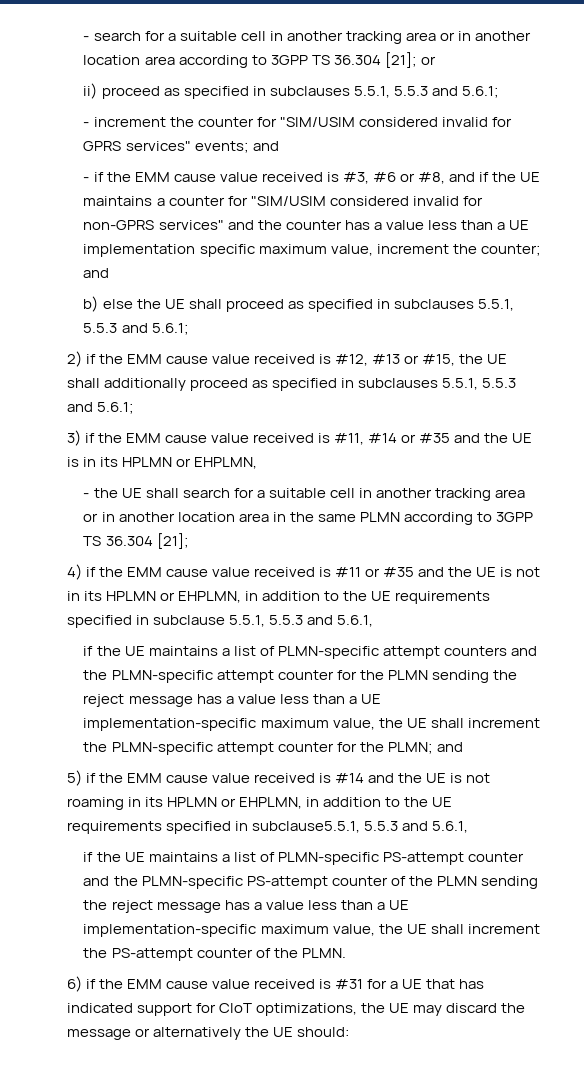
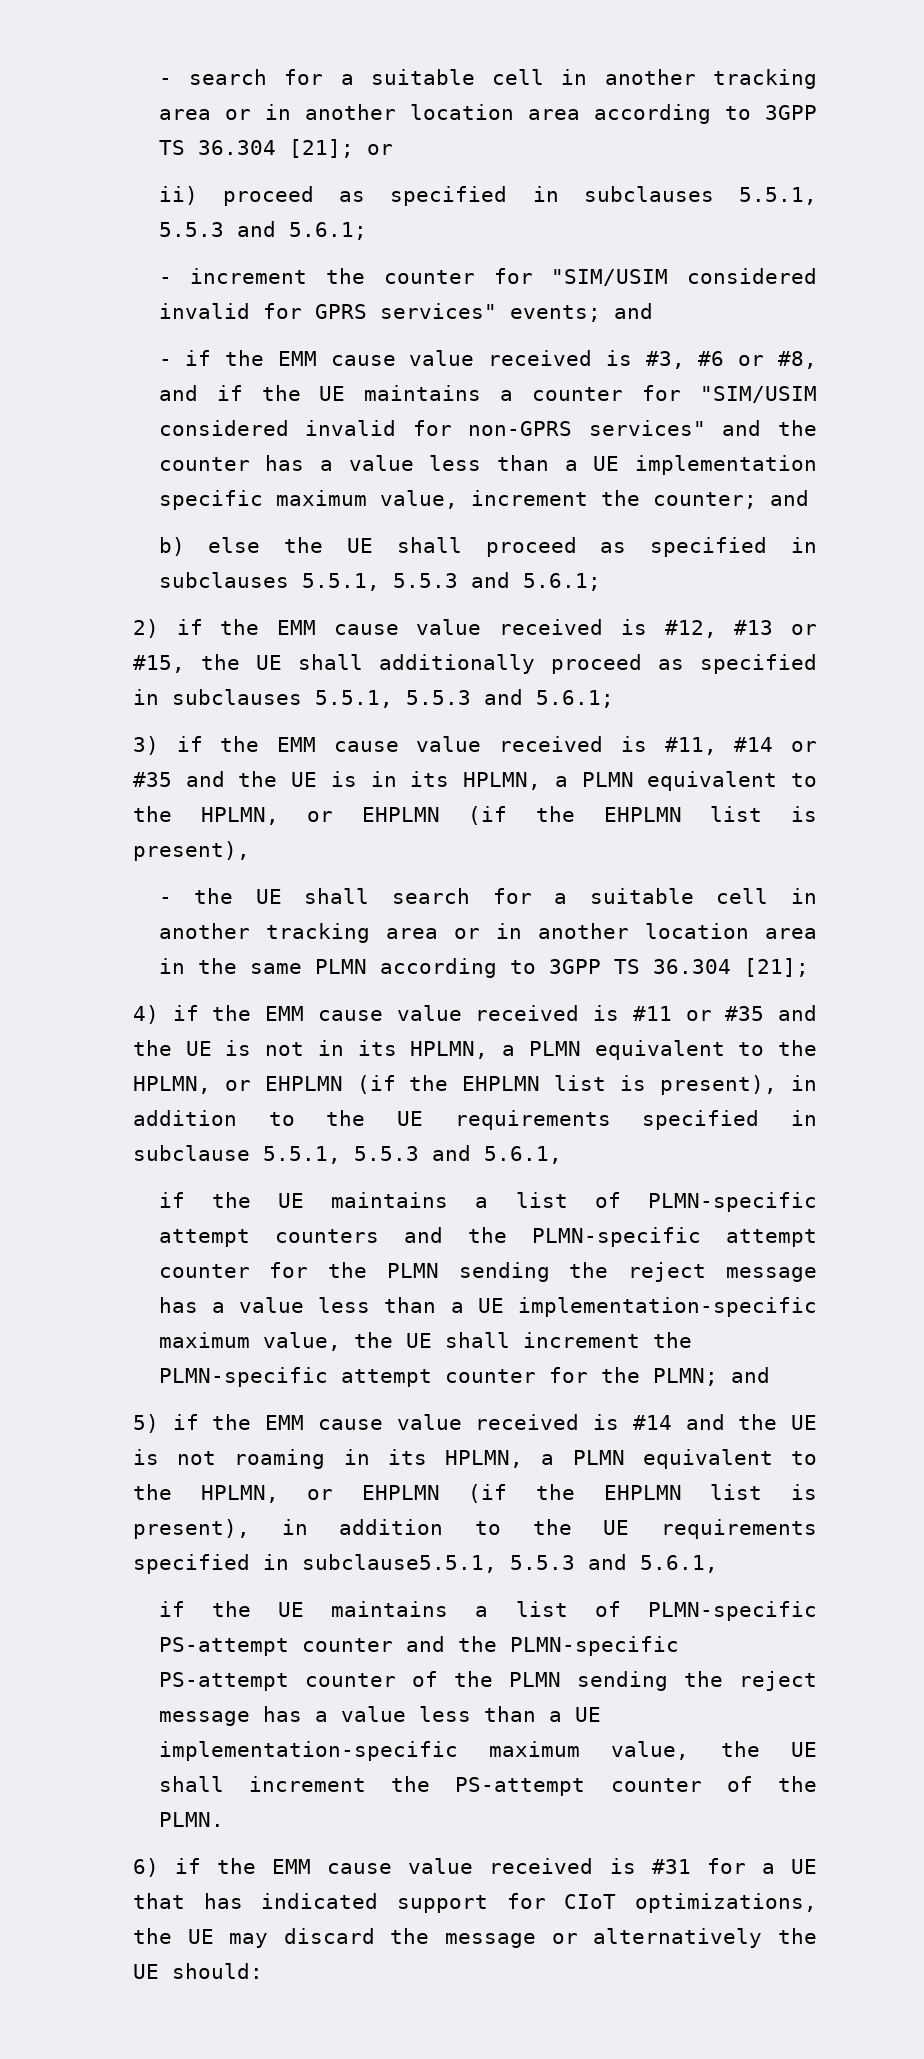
[121,457,257,469] HPLMN or EHPLMN, -> [463,771,817,791] [132,806,818,825] [132,841,250,861] HPLMN, a PLMN equivalent to the HPLMN, or EHPLMN (if the EHPLMN list is present),
[105,591,241,603] HPLMN or EHPLMN, -> [410,1040,817,1060] [132,1075,778,1095] HPLMN, a PLMN equivalent to the HPLMN, or EHPLMN (if the EHPLMN list is present),
[166,797,302,809] HPLMN or EHPLMN, -> [445,1449,817,1469] [132,1484,818,1503] [132,1519,250,1539] HPLMN, a PLMN equivalent to the HPLMN, or EHPLMN (if the EHPLMN list is present),

